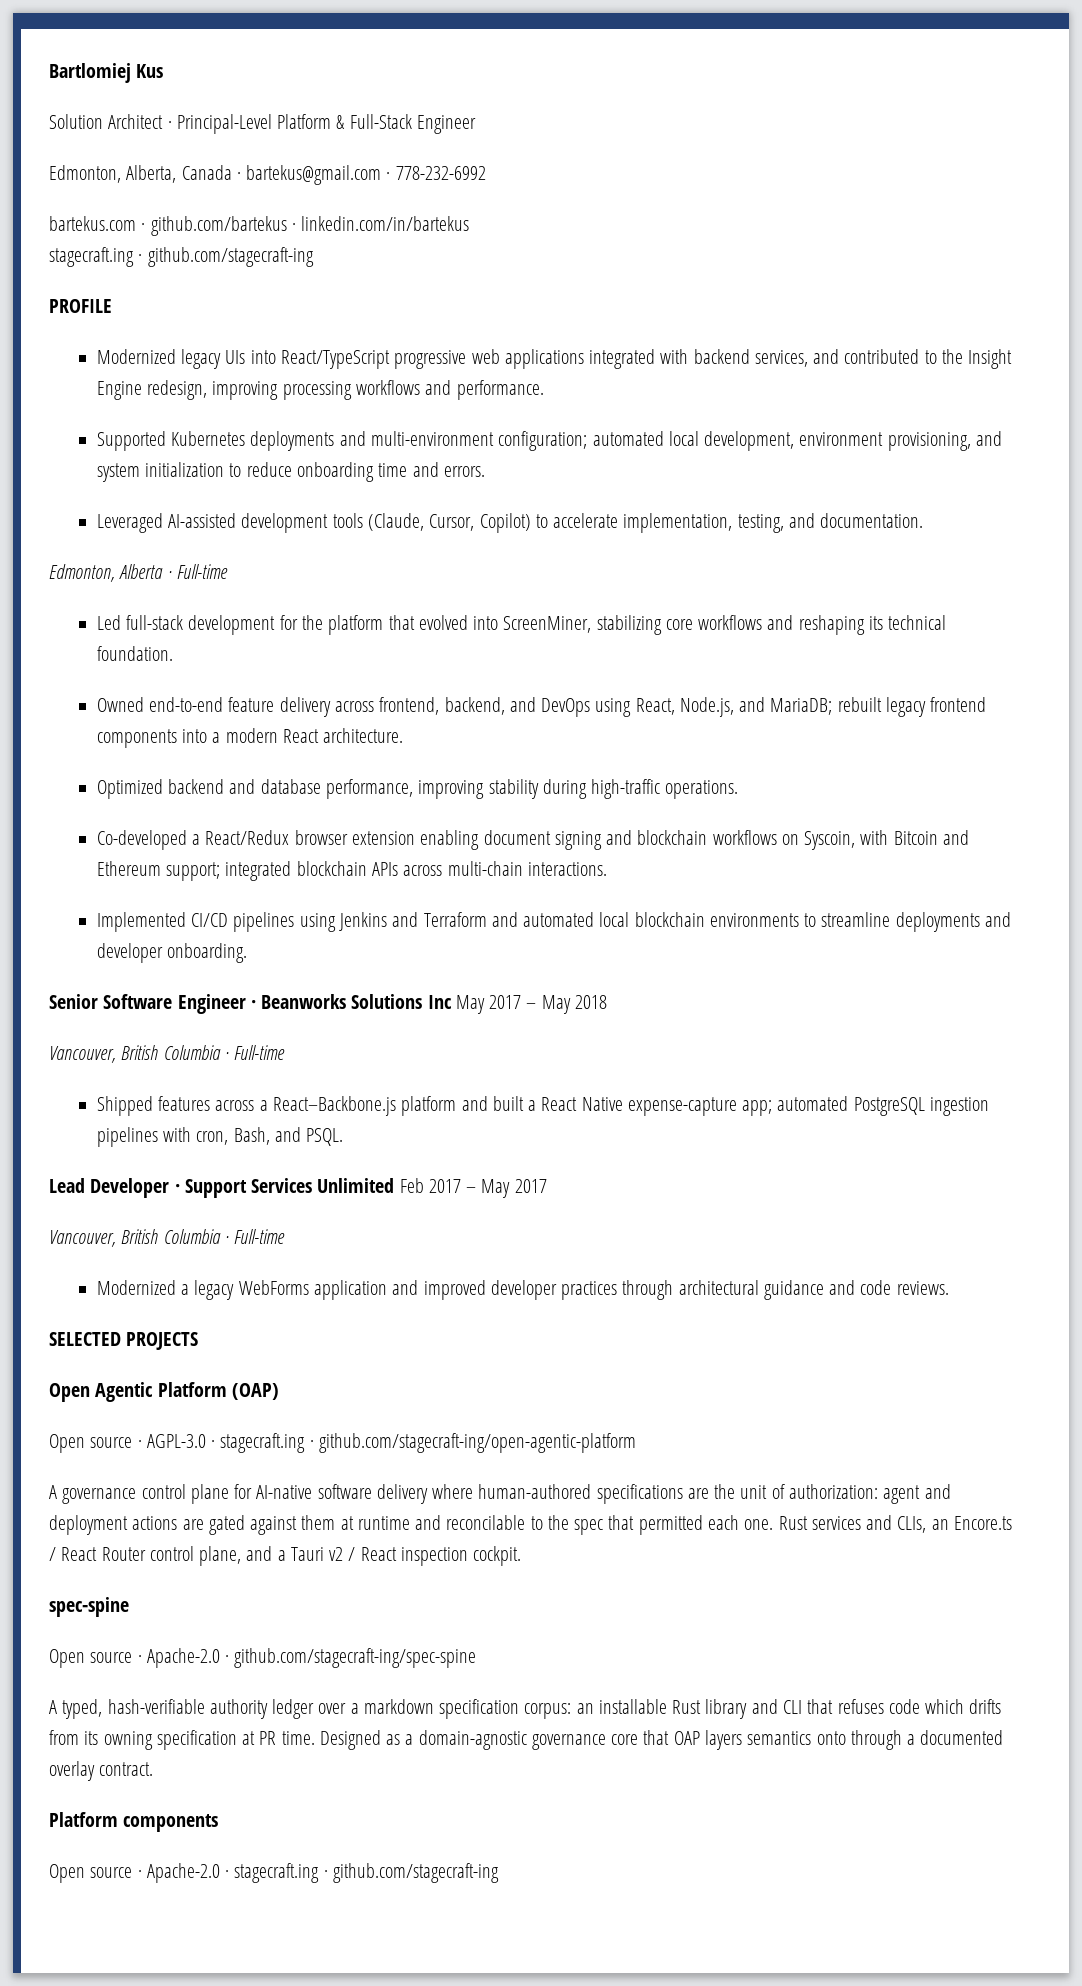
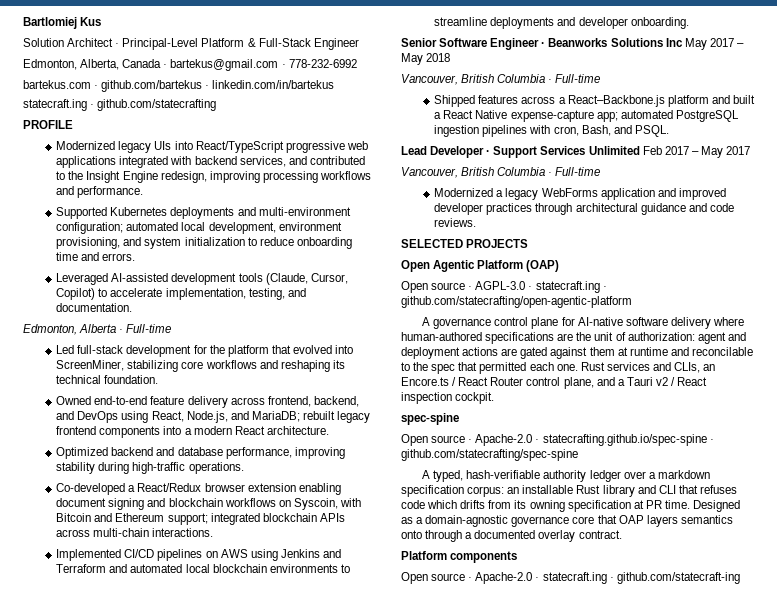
[49,247,314,267] stagecraft.ing · github.com/stagecraft-ing -> [23,99,217,111] statecraft.ing · github.com/statecrafting
(295, 922) none -> [205,549,248,558] on AWS
[220,1433,636,1453] stagecraft.ing · github.com/stagecraft-ing/open-agentic-platform -> [535,281,607,293] [401,296,632,308] statecraft.ing · github.com/statecrafting/open-agentic-platform
[234,1648,477,1668] github.com/stagecraft-ing/spec-spine -> [542,434,714,446] [401,449,578,461] statecrafting.github.io/spec-spine · github.com/statecrafting/spec-spine
[234,1863,499,1883] stagecraft.ing · github.com/stagecraft-ing -> [542,572,740,584] statecraft.ing · github.com/statecraft-ing

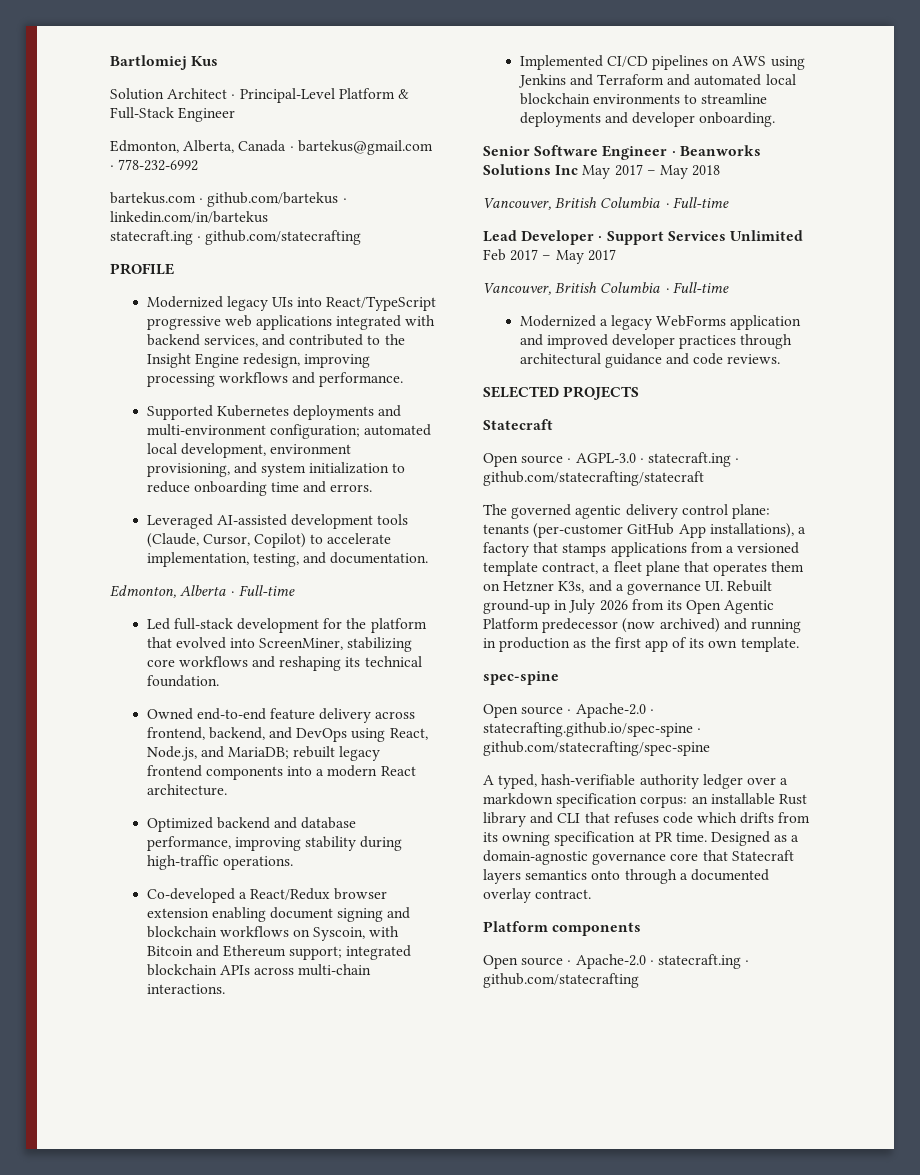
[434,95,755,107] [434,110,739,122] [434,125,669,137] // Shipped features across a React–Backbone.js platform and built a React Native expense-capture app; automated PostgreSQL ingestion pipelines with cron, Bash, and PSQL. -> (729, 202) none
[401,260,560,272] Open Agentic Platform (OAP) -> [483,419,553,430] Statecraft
[401,296,632,308] [422,317,744,329] [401,332,746,344] [401,347,753,359] [401,362,716,374] [401,377,708,389] [401,392,495,404] github.com/statecrafting/open-agentic-platform // A governance control plane for AI-native software delivery where human-authored specifications are the unit of authorization: agent and deployment actions are gated against them at runtime and reconcilable to the spec that permitted each one. Rust services and CLIs, an Encore.ts / React Router control plane, and a Tauri v2 / React inspection cockpit. -> [483,471,704,486] [483,504,770,519] [483,523,806,538] [483,542,800,557] [483,561,805,576] [483,580,773,595] [483,599,775,614] [483,618,801,633] [483,637,799,652] github.com/statecrafting/statecraft // The governed agentic delivery control plane: tenants (per-customer GitHub App installations), a factory that stamps applications from a versioned template contract, a fleet plane that operates them on Hetzner K3s, and a governance UI. Rebuilt ground-up in July 2026 from its Open Agentic Platform predecessor (now archived) and running in production as the first app of its own template.
[618,515,644,524] OAP -> [731,850,794,861] Statecraft
[616,572,740,584] github.com/statecraft-ing -> [483,973,639,988] github.com/statecrafting

